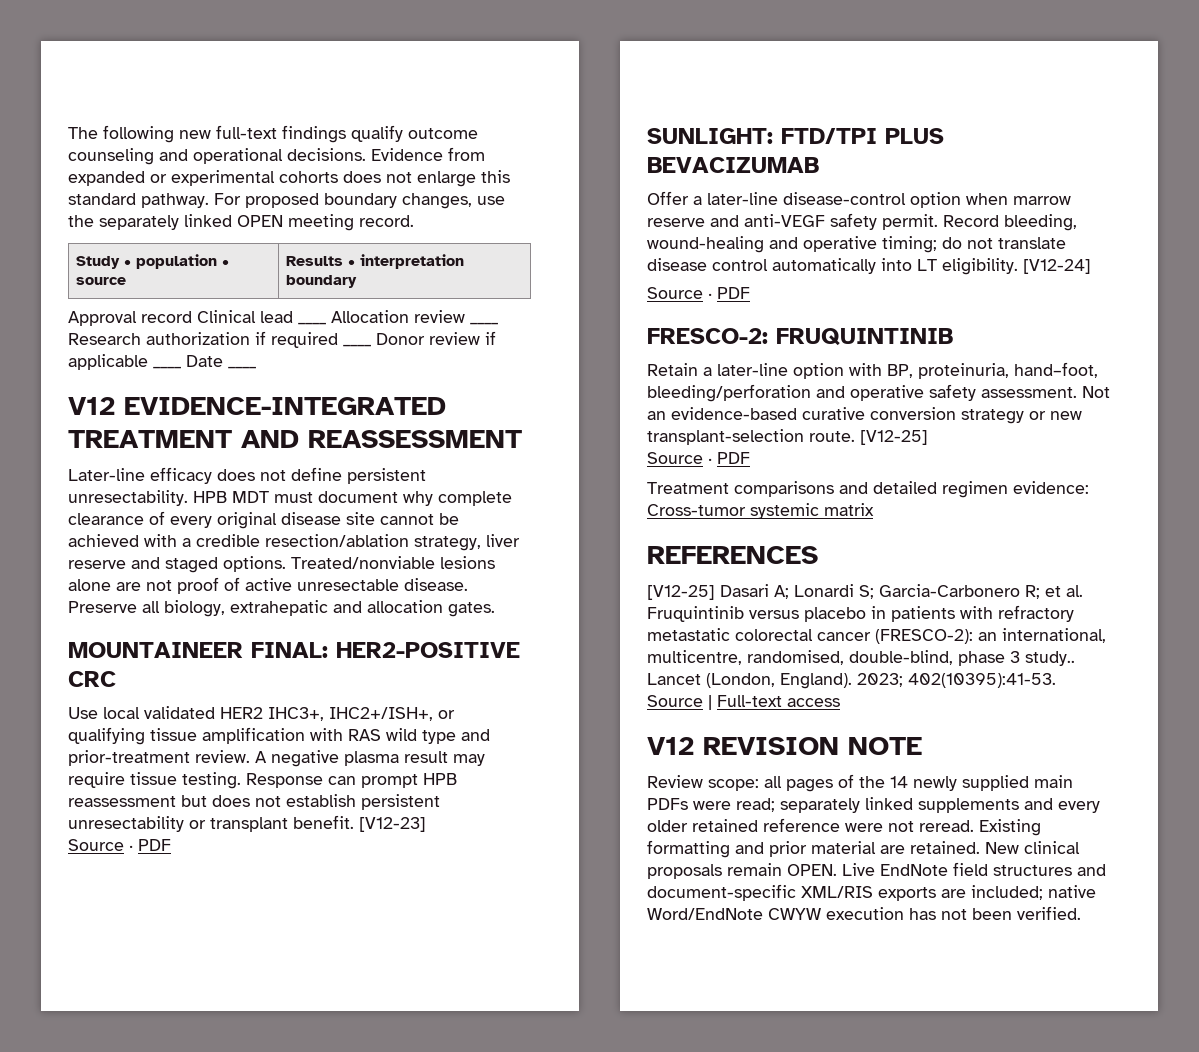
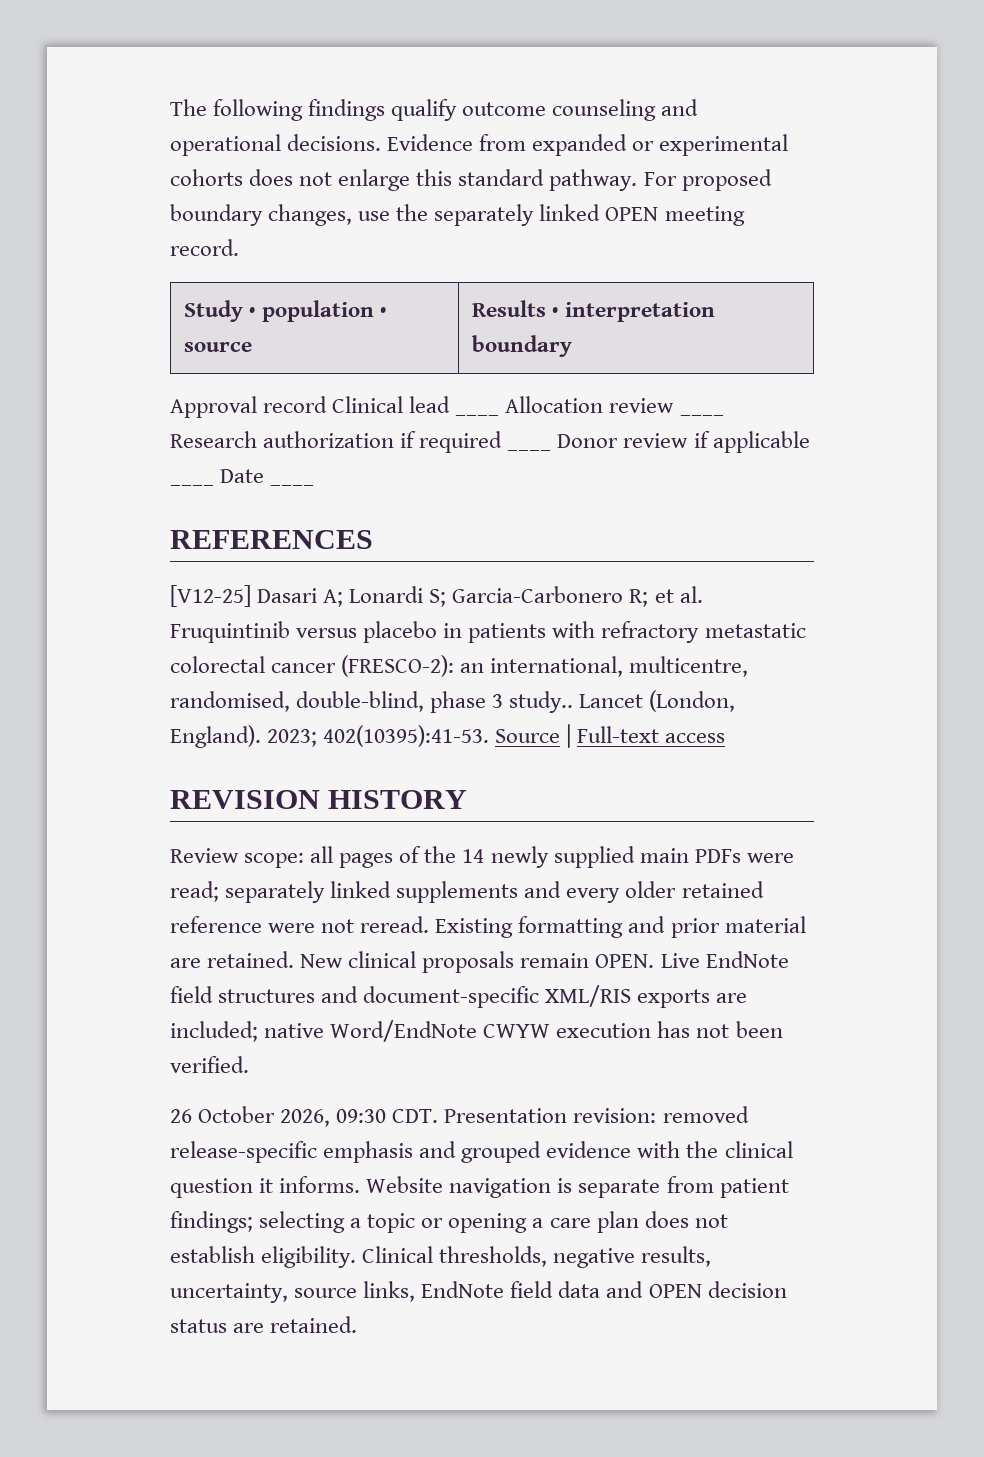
[179,125,277,139] new full-text -> (304, 110) none
[68,397,446,415] [68,430,522,448] [68,467,426,484] [68,490,512,506] [68,511,459,529] [68,534,520,551] [68,556,495,573] [68,577,468,594] [68,600,495,617] [68,642,520,658] [68,671,116,687] [68,706,455,721] [68,727,490,745] [68,750,485,767] [68,772,457,789] [68,794,440,810] [68,815,426,832] [68,839,171,851] [647,128,944,144] [647,157,819,173] [647,191,1071,208] [647,213,1077,231] [647,236,1066,253] [647,258,1091,275] [647,287,750,299] [647,328,953,346] [647,362,1098,379] [647,384,1110,402] [647,407,1082,424] [647,429,928,445] [647,452,750,464] [647,481,1089,498] [647,503,874,519] // V12 EVIDENCE-INTEGRATED TREATMENT AND REASSESSMENT // Later-line efficacy does not define persistent unresectability. HPB MDT must document why complete clearance of every original disease site cannot be achieved with a credible resection/ablation strategy, liver reserve and staged options. Treated/nonviable lesions alone are not proof of active unresectable disease. Preserve all biology, extrahepatic and allocation gates. // MOUNTAINEER FINAL: HER2-POSITIVE CRC // Use local validated HER2 IHC3+, IHC2+/ISH+, or qualifying tissue amplification with RAS wild type and prior-treatment review. A negative plasma result may require tissue testing. Response can prompt HPB reassessment but does not establish persistent unresectability or transplant benefit. [V12-23] // Source · PDF // SUNLIGHT: FTD/TPI PLUS BEVACIZUMAB // Offer a later-line disease-control option when marrow reserve and anti-VEGF safety permit. Record bleeding, wound-healing and operative timing; do not translate disease control automatically into LT eligibility. [V12-24] // Source · PDF // FRESCO-2: FRUQUINTINIB // Retain a later-line option with BP, proteinuria, hand–foot, bleeding/perforation and operative safety assessment. Not an evidence-based curative conversion strategy or new transplant-selection route. [V12-25] // Source · PDF // Treatment comparisons and detailed regimen evidence: Cross-tumor systemic matrix -> (315, 484) none
[647,737,922,755] V12 REVISION NOTE -> [170,790,468,809] REVISION HISTORY
(1081, 913) none -> [170,1106,749,1127] [170,1141,793,1163] [170,1176,789,1198] [170,1211,728,1233] [170,1246,712,1268] [170,1281,787,1303] [170,1316,358,1333] // 26 October 2026, 09:30 CDT. Presentation revision: removed release-specific emphasis and grouped evidence with the clinical question it informs. Website navigation is separate from patient findings; selecting a topic or opening a care plan does not establish eligibility. Clinical thresholds, negative results, uncertainty, source links, EndNote field data and OPEN decision status are retained.

